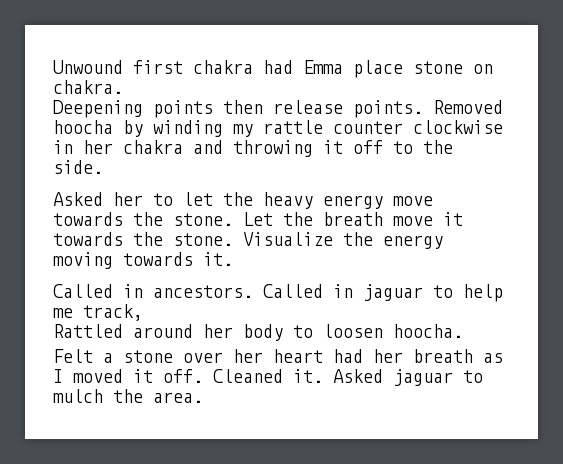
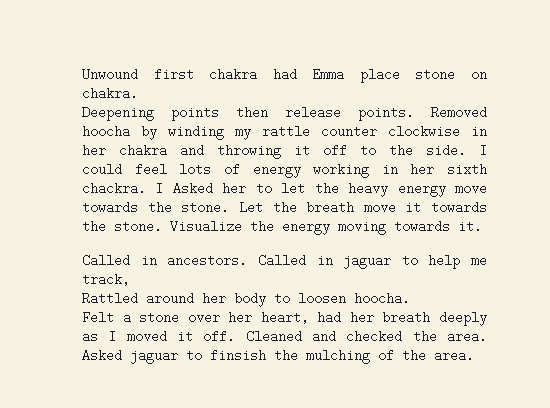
(103, 167) // -> [479,144,487,157] [82,163,487,178] [82,182,164,195] I could feel lots of energy working in her sixth chackra. I
[273,349,323,363] heart -> [260,311,309,324] heart,
(473, 356) none -> [438,311,487,326] deeply
[293,369,483,386] [53,389,103,403] it. Asked jaguar to mulch -> [312,330,487,343] [82,349,394,364] and checked the area. Asked jaguar to finsish the mulching of

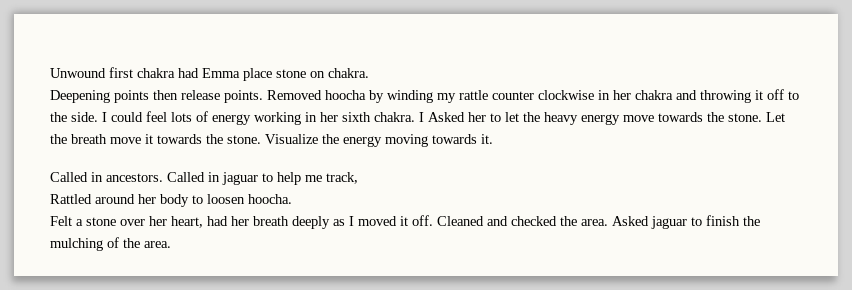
[82,182,146,195] chackra. -> [374,112,415,122] chakra.
[210,349,266,362] finsish -> [706,215,740,226] finish

